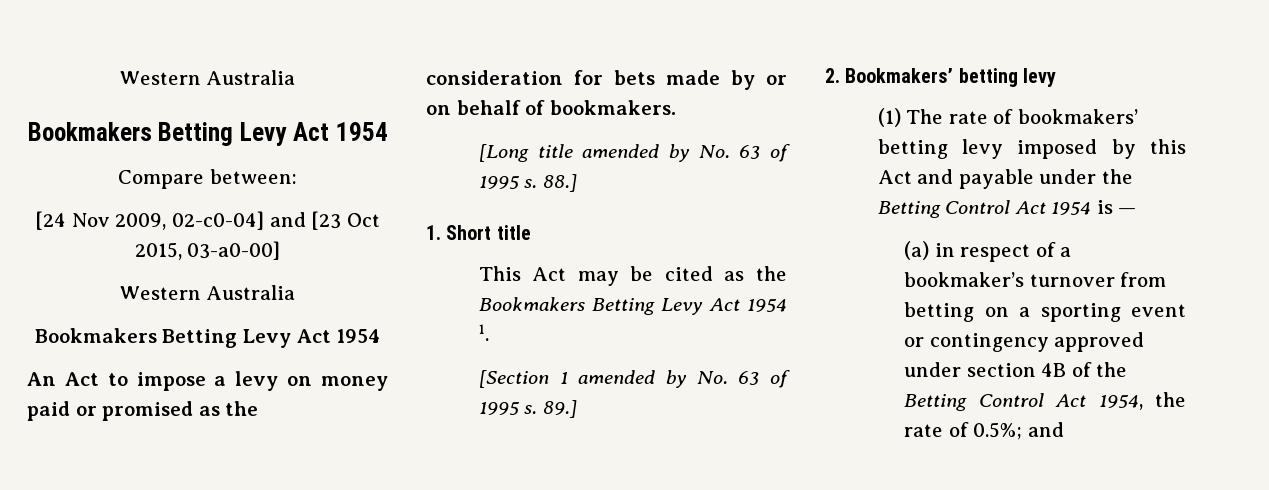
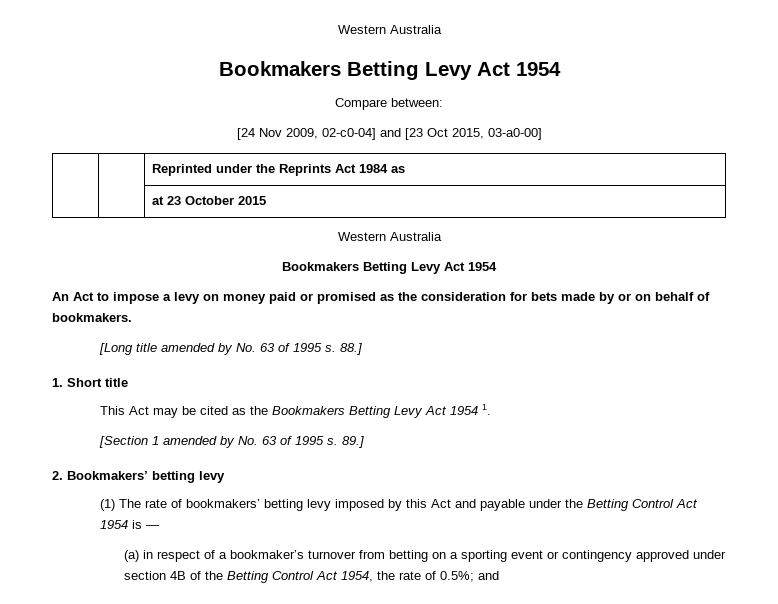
(281, 250) none -> [151,164,405,176] [151,196,266,205] // | | Reprinted under the Reprints Act 1984 as // | | at 23 October 2015

